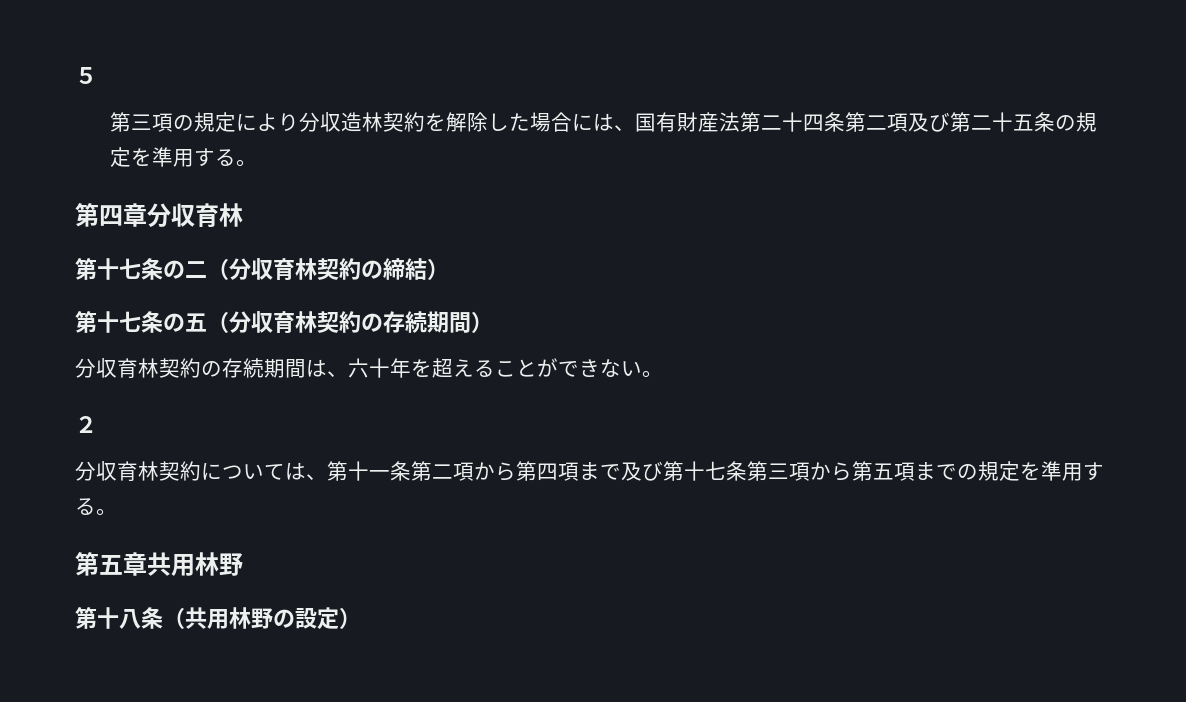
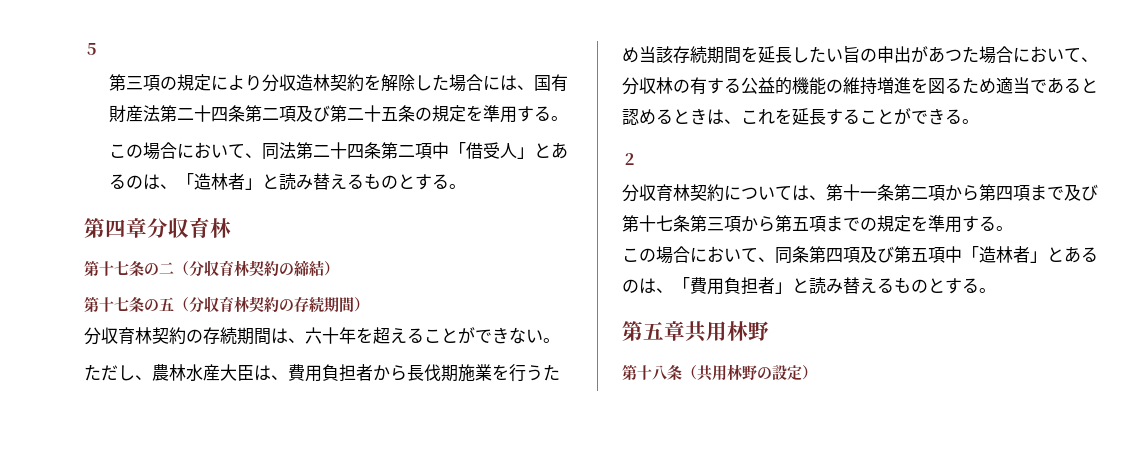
(257, 163) none -> [108,142,568,160] [108,173,466,190] // この場合において、同法第二十四条第二項中「借受人」とあるのは、「造林者」と読み替えるものとする。
(663, 374) none -> [84,364,560,382] [622,46,1098,64] [622,77,1098,95] [622,108,979,125] // ただし、農林水産大臣は、費用負担者から長伐期施業を行うため当該存続期間を延長したい旨の申出があつた場合において、分収林の有する公益的機能の維持増進を図るため適当であると認めるときは、これを延長することができる。
(117, 512) none -> [622,246,1098,264] [622,277,996,295] // この場合において、同条第四項及び第五項中「造林者」とあるのは、「費用負担者」と読み替えるものとする。

